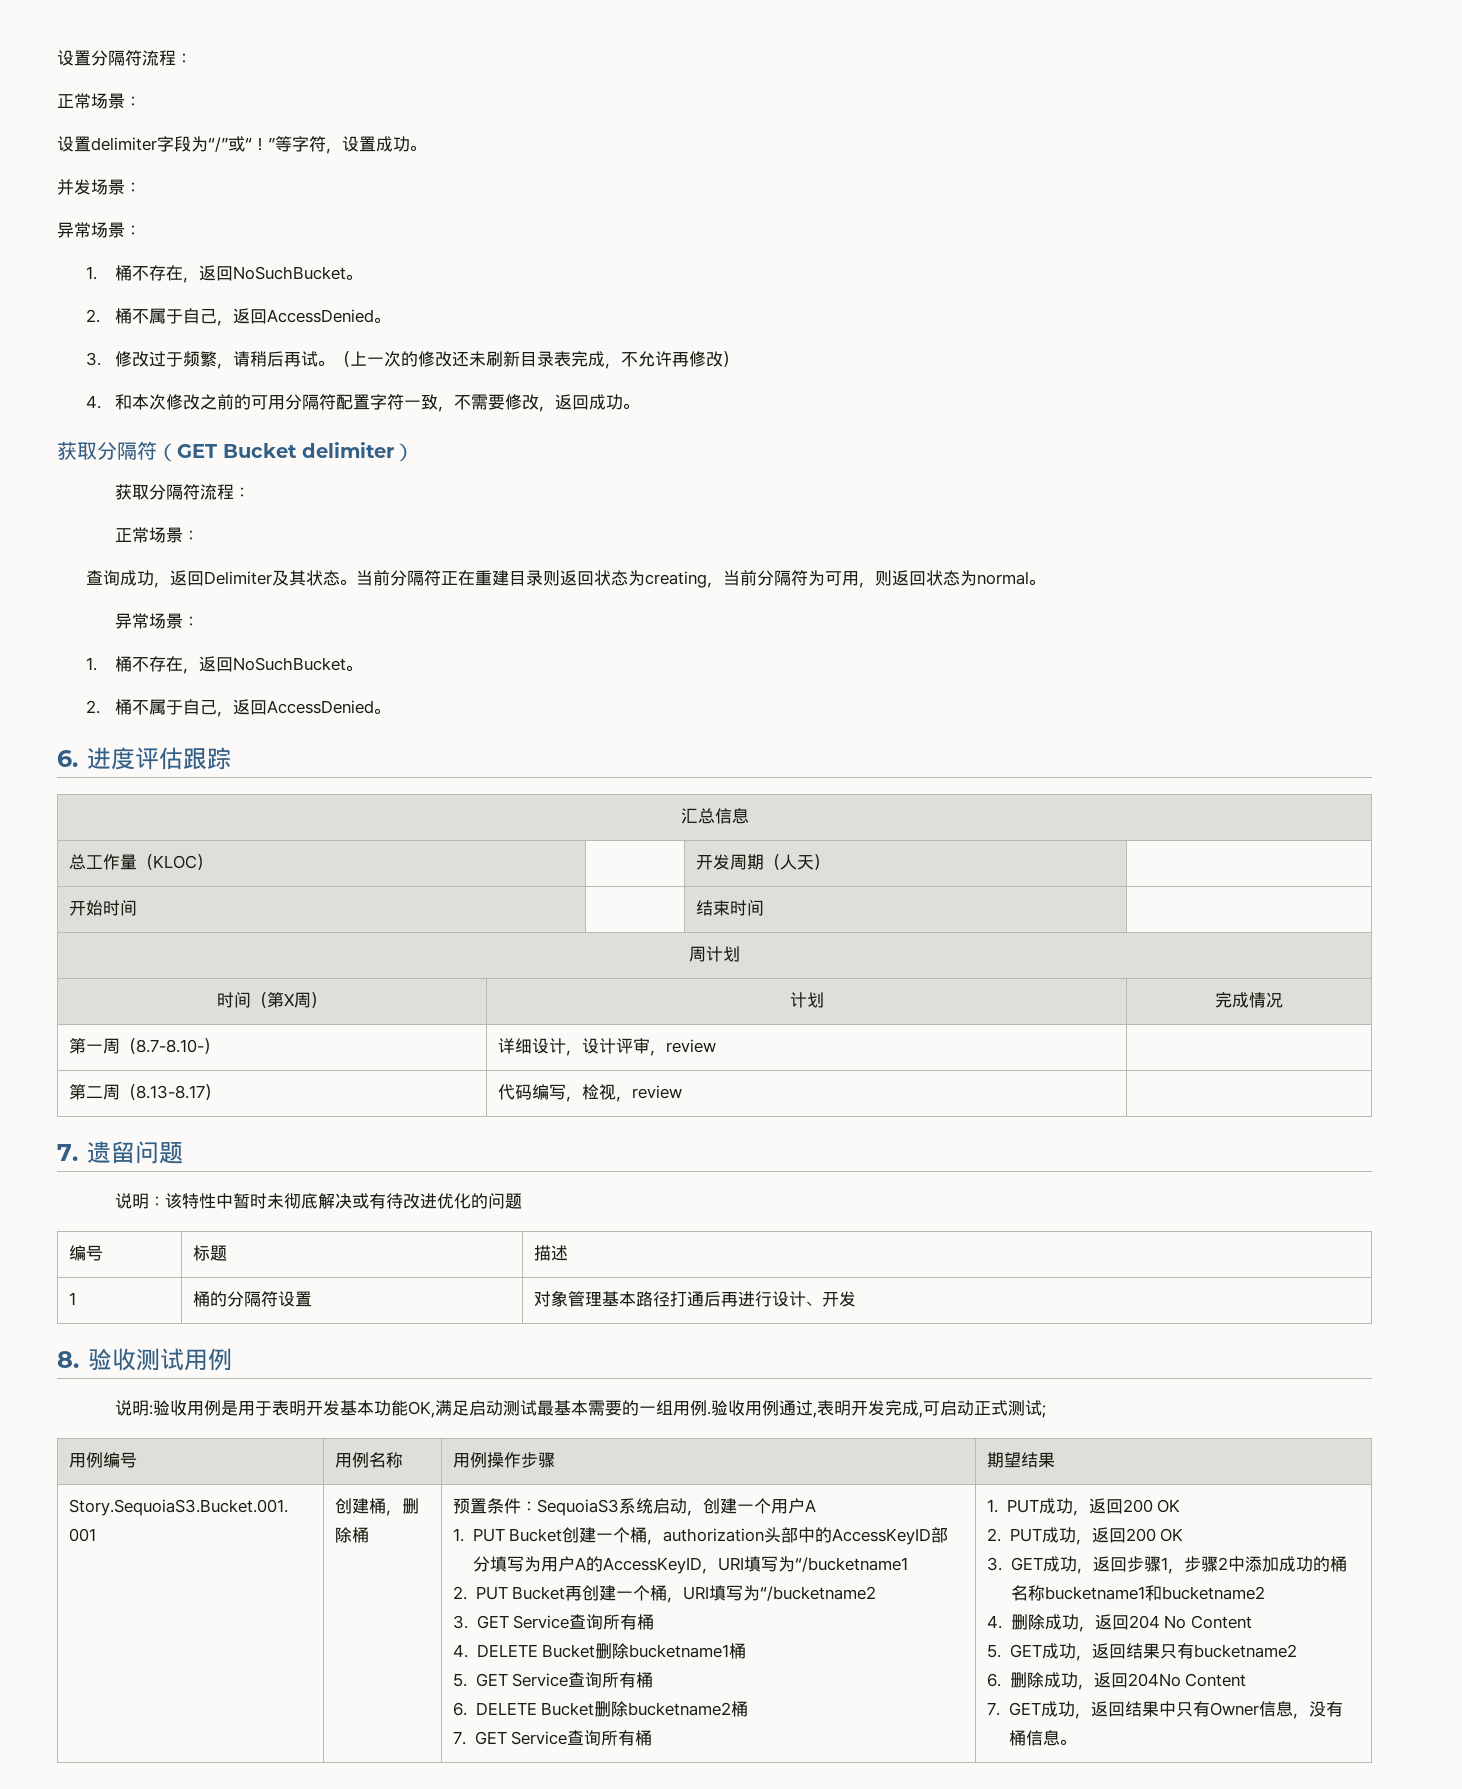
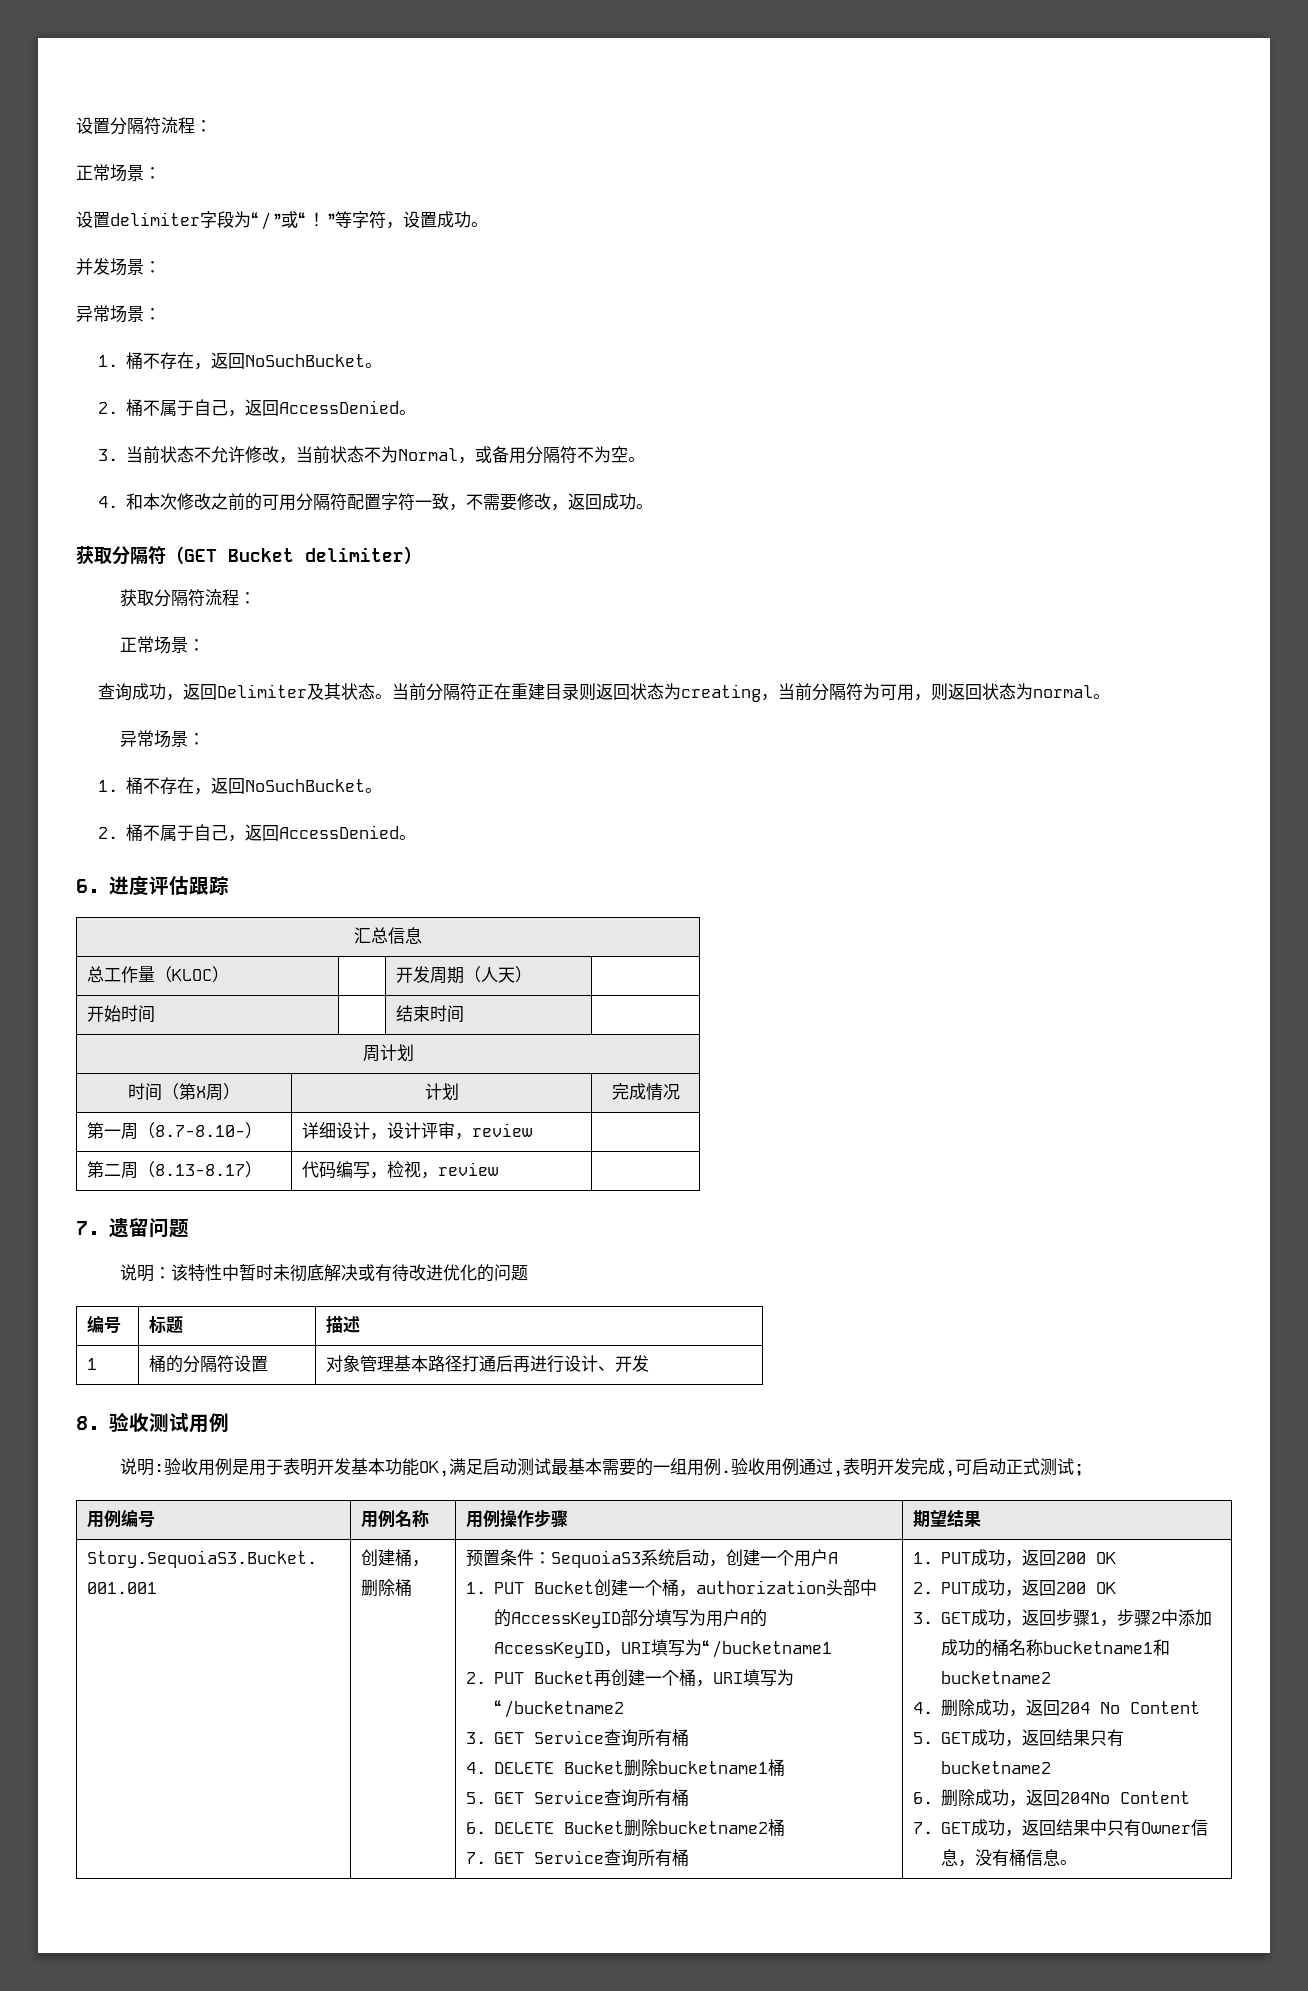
[115,351,740,369] 修改过于频繁，请稍后再试。（上一次的修改还未刷新目录表完成，不允许再修改） -> [126,446,646,464] 当前状态不允许修改，当前状态不为Normal，或备用分隔符不为空。

